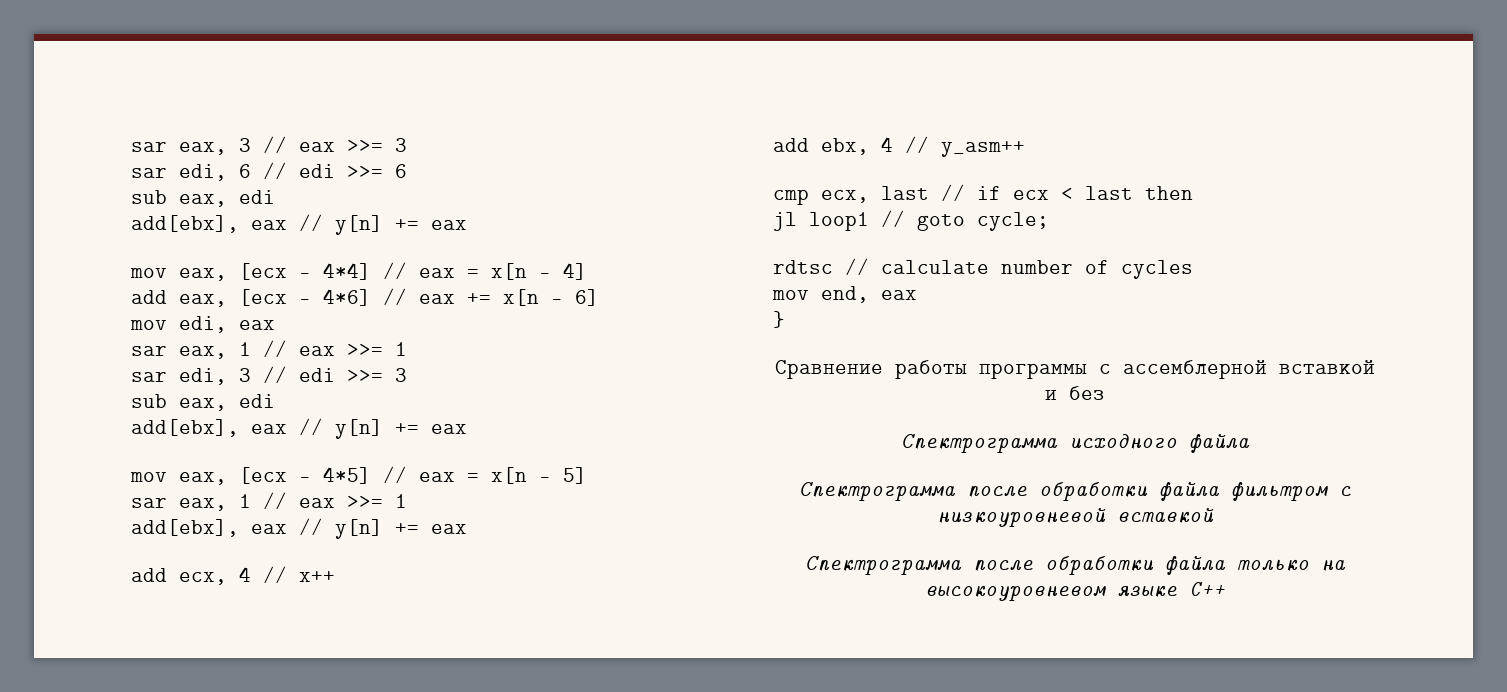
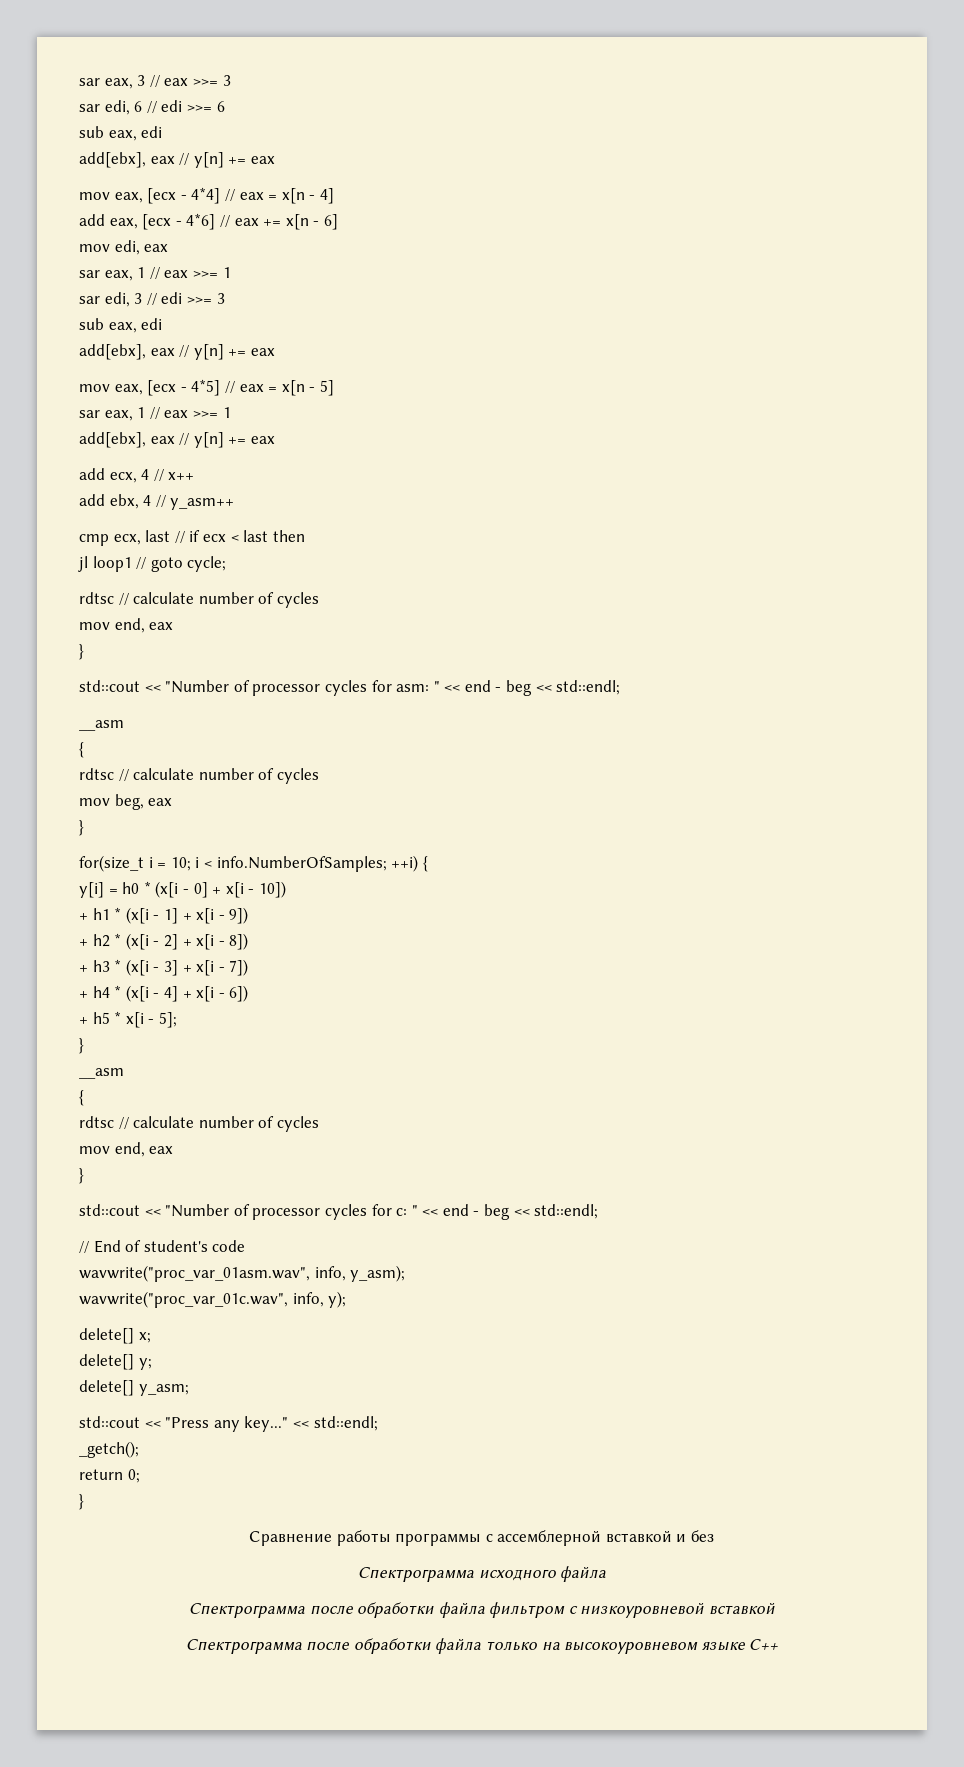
(785, 319) none -> [79,680,621,696] [79,720,124,731] [79,742,84,758] [79,768,319,784] [79,794,173,810] [79,820,84,836] [79,855,428,872] [79,881,286,898] [79,907,249,924] [79,933,249,950] [79,959,249,976] [79,985,249,1002] [79,1011,177,1028] [79,1038,84,1054] [79,1068,124,1079] [79,1090,84,1106] [79,1116,319,1132] [79,1142,174,1157] [79,1168,84,1184] [79,1204,599,1220] [79,1240,246,1253] [79,1265,406,1282] [79,1291,347,1308] [79,1328,151,1344] [79,1354,152,1370] [79,1380,189,1396] [79,1416,378,1432] [79,1441,139,1458] [79,1469,140,1483] [79,1494,84,1510] // std::cout << "Number of processor cycles for asm: " << end - beg << std::endl; // __asm // { // rdtsc // calculate number of cycles // mov beg, eax // } // for(size_t i = 10; i < info.NumberOfSamples; ++i) { // y[i] = h0 * (x[i - 0] + x[i - 10]) // + h1 * (x[i - 1] + x[i - 9]) // + h2 * (x[i - 2] + x[i - 8]) // + h3 * (x[i - 3] + x[i - 7]) // + h4 * (x[i - 4] + x[i - 6]) // + h5 * x[i - 5]; // } // __asm // { // rdtsc // calculate number of cycles // mov end, eax // } // std::cout << "Number of processor cycles for c: " << end - beg << std::endl; // // End of student's code // wavwrite("proc_var_01asm.wav", info, y_asm); // wavwrite("proc_var_01c.wav", info, y); // delete[] x; // delete[] y; // delete[] y_asm; // std::cout << "Press any key..." << std::endl; // _getch(); // return 0; // }

